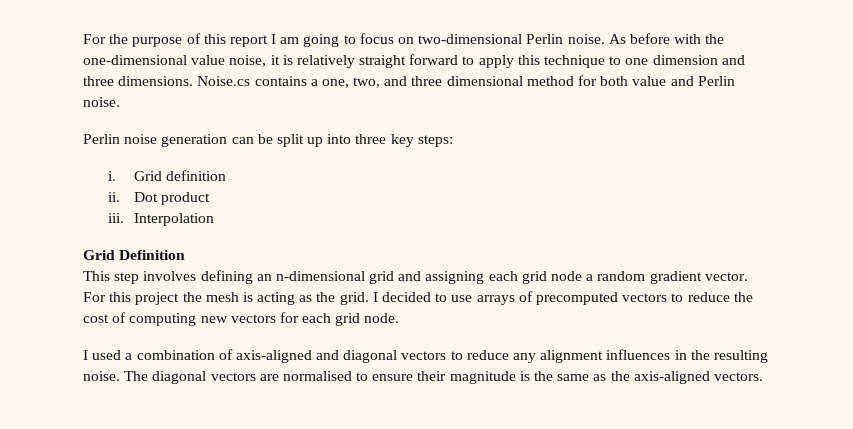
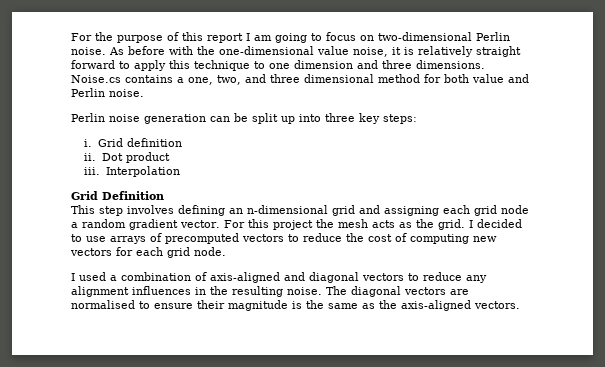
[242,292,296,305] is acting -> [371,220,395,228] acts

